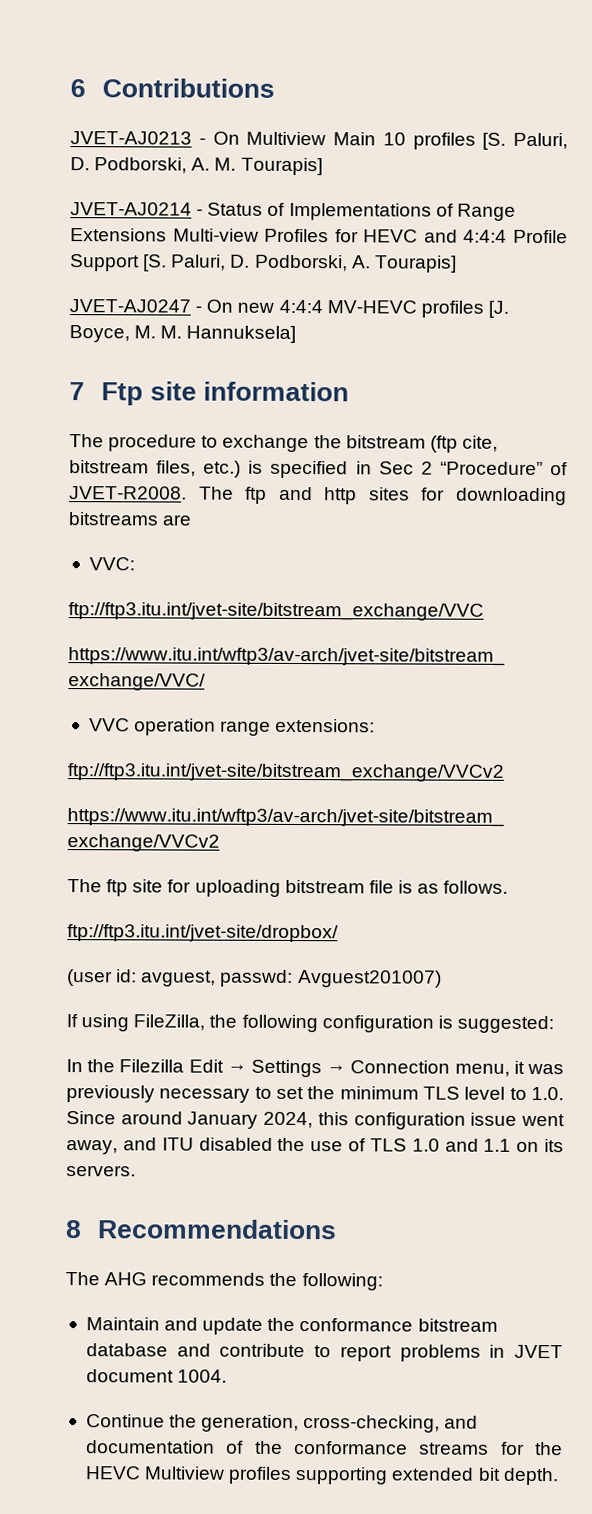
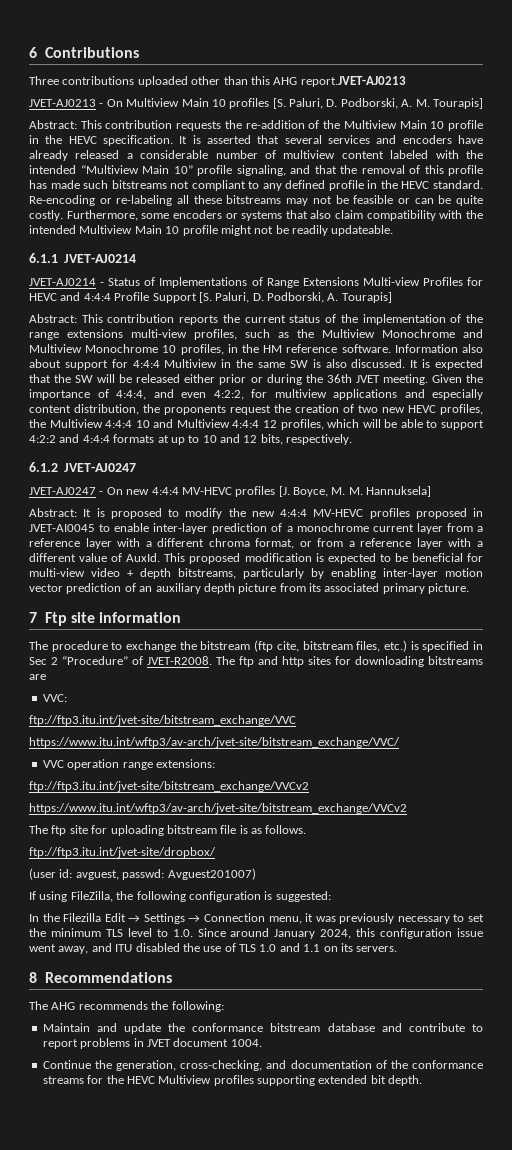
(276, 88) none -> [29,76,406,87] // Three contributions uploaded other than this AHG report.JVET-AJ0213
(323, 166) none -> [29,120,484,131] [29,135,483,146] [29,150,483,161] [29,165,483,176] [29,180,484,191] [29,195,483,206] [29,210,483,221] [29,225,394,236] [29,253,137,263] // Abstract: This contribution requests the re-addition of the Multiview Main 10 profile in the HEVC specification. It is asserted that several services and encoders have already released a considerable number of multiview content labeled with the intended “Multiview Main 10” profile signaling, and that the removal of this profile has made such bitstreams not compliant to any defined profile in the HEVC standard. Re-encoding or re-labeling all these bitstreams may not be feasible or can be quite costly. Furthermore, some encoders or systems that also claim compatibility with the intended Multiview Main 10 profile might not be readily updateable. // 6.1.1 JVET-AJ0214
(457, 264) none -> [29,314,484,325] [29,329,483,340] [29,344,483,355] [29,359,483,370] [29,374,483,385] [29,389,483,400] [29,404,483,415] [29,419,484,430] [29,434,353,445] [29,462,137,472] // Abstract: This contribution reports the current status of the implementation of the range extensions multi-view profiles, such as the Multiview Monochrome and Multiview Monochrome 10 profiles, in the HM reference software. Information also about support for 4:4:4 Multiview in the same SW is also discussed. It is expected that the SW will be released either prior or during the 36th JVET meeting. Given the importance of 4:4:4, and even 4:2:2, for multiview applications and especially content distribution, the proponents request the creation of two new HEVC profiles, the Multiview 4:4:4 10 and Multiview 4:4:4 12 profiles, which will be able to support 4:2:2 and 4:4:4 formats at up to 10 and 12 bits, respectively. // 6.1.2 JVET-AJ0247
(297, 334) none -> [29,508,483,519] [29,523,483,534] [29,538,484,549] [29,553,483,564] [29,568,483,579] [29,583,470,594] // Abstract: It is proposed to modify the new 4:4:4 MV-HEVC profiles proposed in JVET-AI0045 to enable inter-layer prediction of a monochrome current layer from a reference layer with a different chroma format, or from a reference layer with a different value of AuxId. This proposed modification is expected to be beneficial for multi-view video + depth bitstreams, particularly by enabling inter-layer motion vector prediction of an auxiliary depth picture from its associated primary picture.

